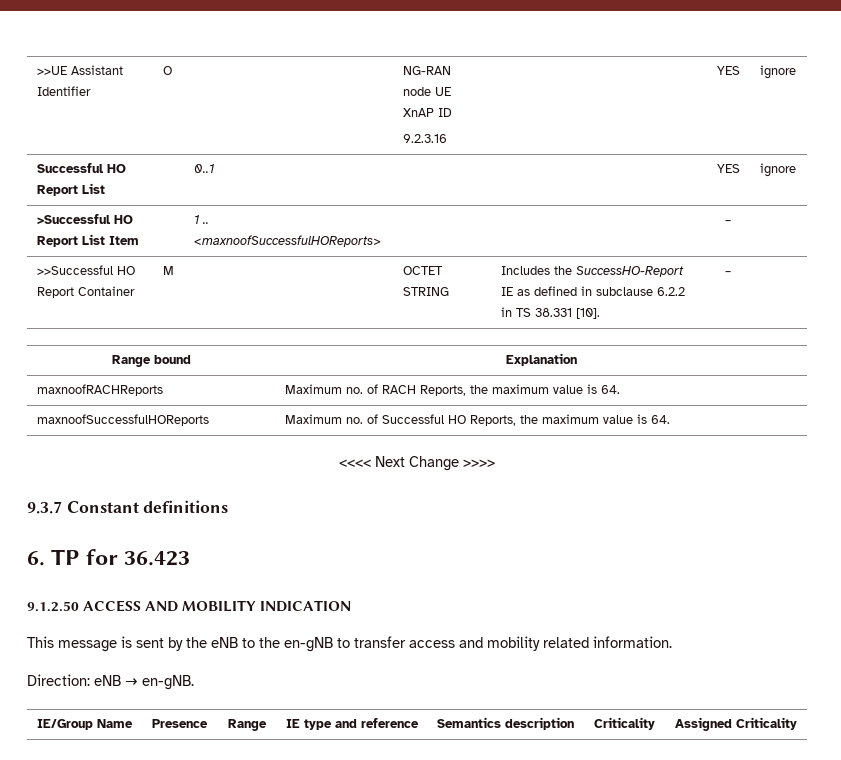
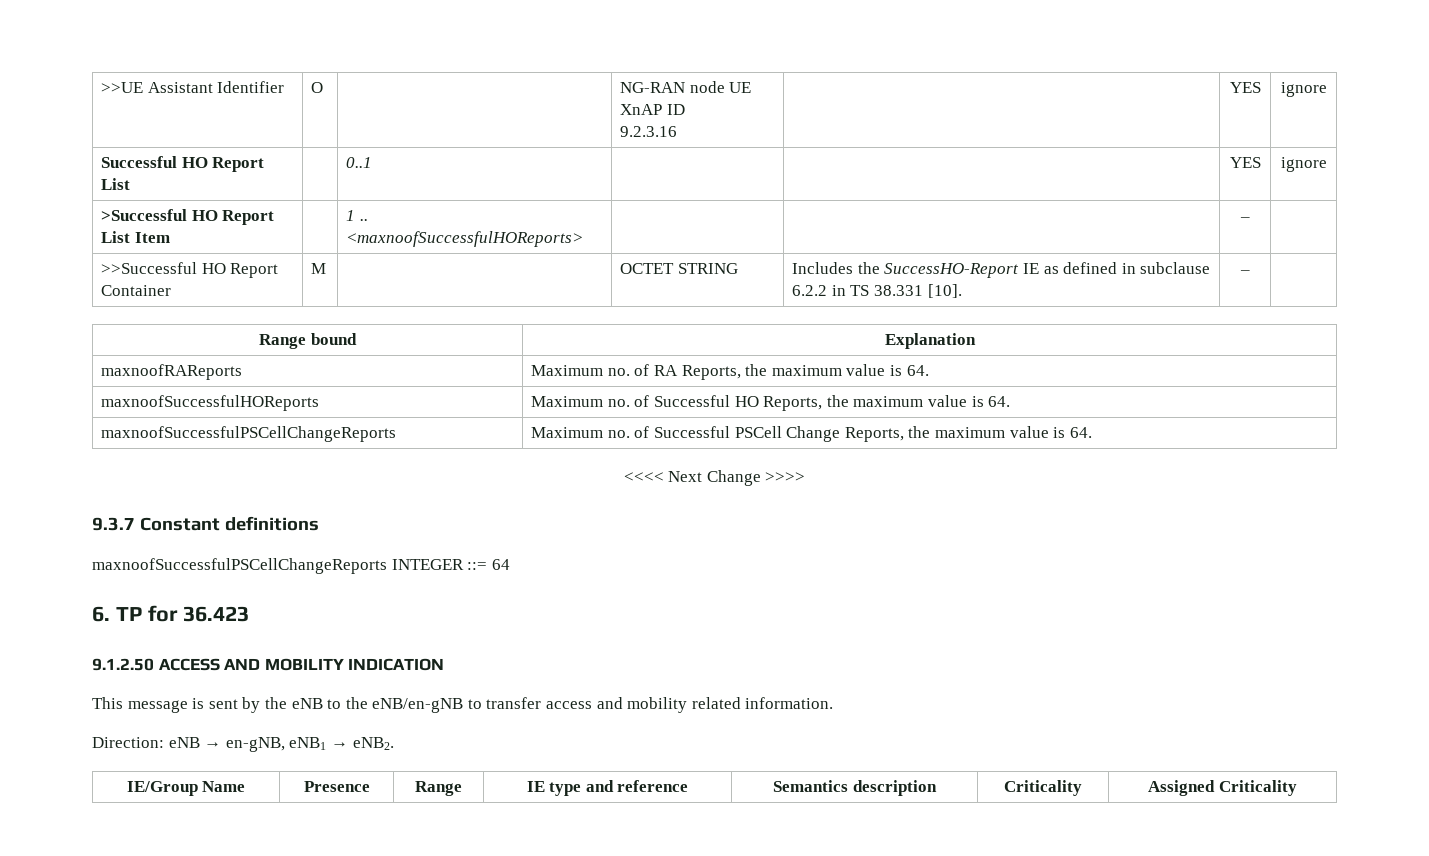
[36,384,163,396] [284,384,416,394] maxnoofRACHReports | Maximum no. of RACH -> [101,364,243,380] [531,364,679,376] maxnoofRAReports | Maximum no. of RA
(670, 419) none -> [101,426,397,442] [531,426,1092,442] // maxnoofSuccessfulPSCellChangeReports | Maximum no. of Successful PSCell Change Reports, the maximum value is 64.
(229, 506) none -> [92,558,510,574] // maxnoofSuccessfulPSCellChangeReports INTEGER ::= 64
[284,637,333,652] en-gNB -> [372,698,464,713] eNB/en-gNB
[142,675,194,690] en-gNB. -> [225,737,394,752] en-gNB, eNB1 → eNB2.

